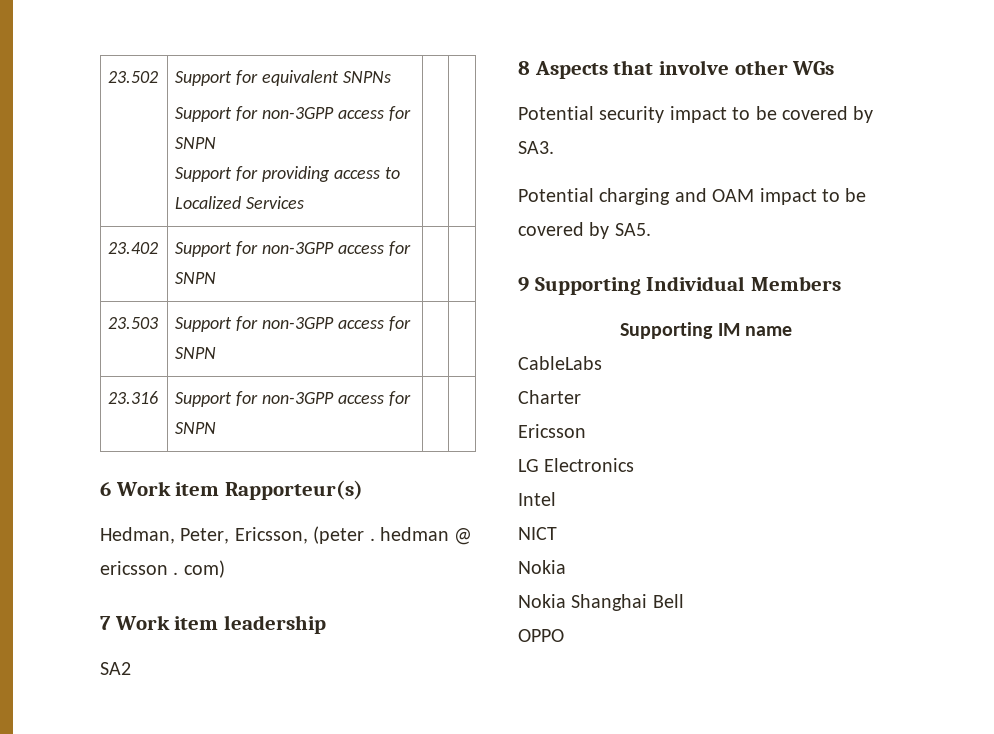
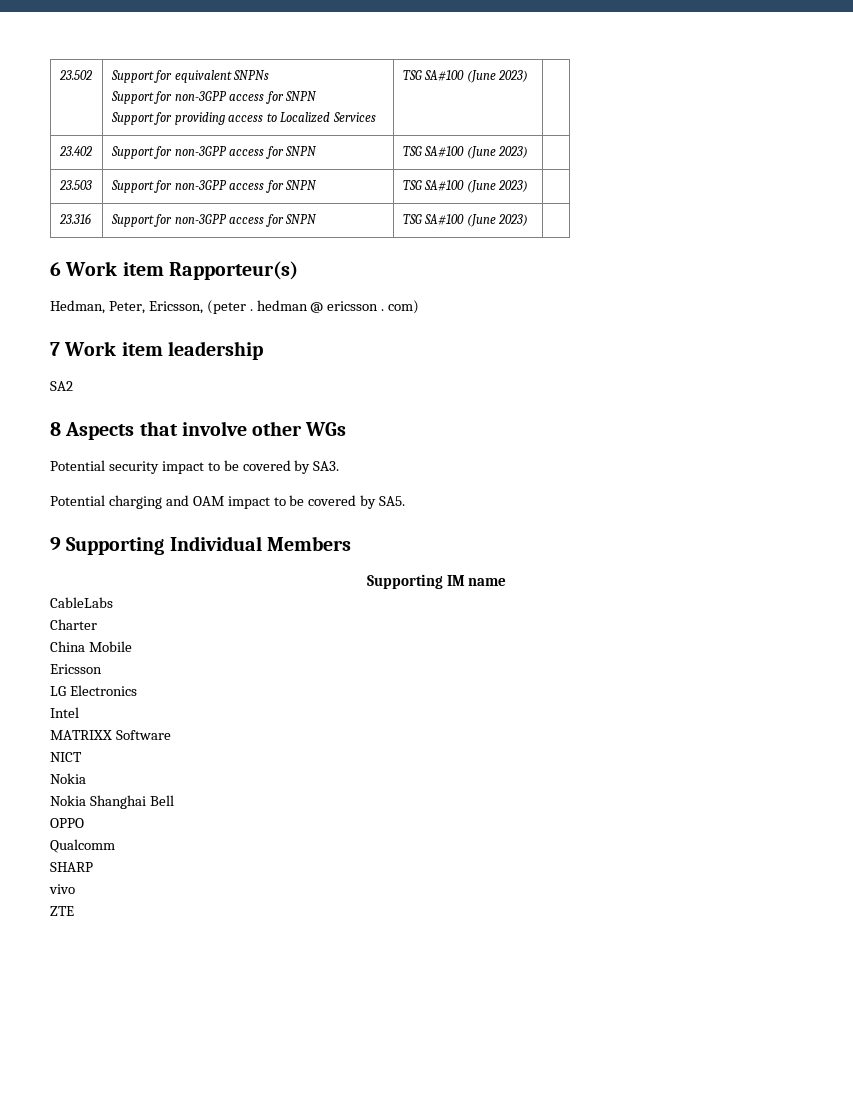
(305, 202) none -> [402,70,529,83] TSG SA#100 (June 2023)
(217, 278) none -> [402,146,529,159] TSG SA#100 (June 2023)
(217, 353) none -> [402,180,529,193] TSG SA#100 (June 2023)
(217, 428) none -> [402,214,529,227] TSG SA#100 (June 2023)
(581, 397) none -> [50,641,132,652] // China Mobile
(556, 499) none -> [50,730,171,740] // MATRIXX Software
(564, 635) none -> [50,839,115,853] [50,862,93,872] [49,884,75,894] [50,906,74,916] // Qualcomm // SHARP // vivo // ZTE

